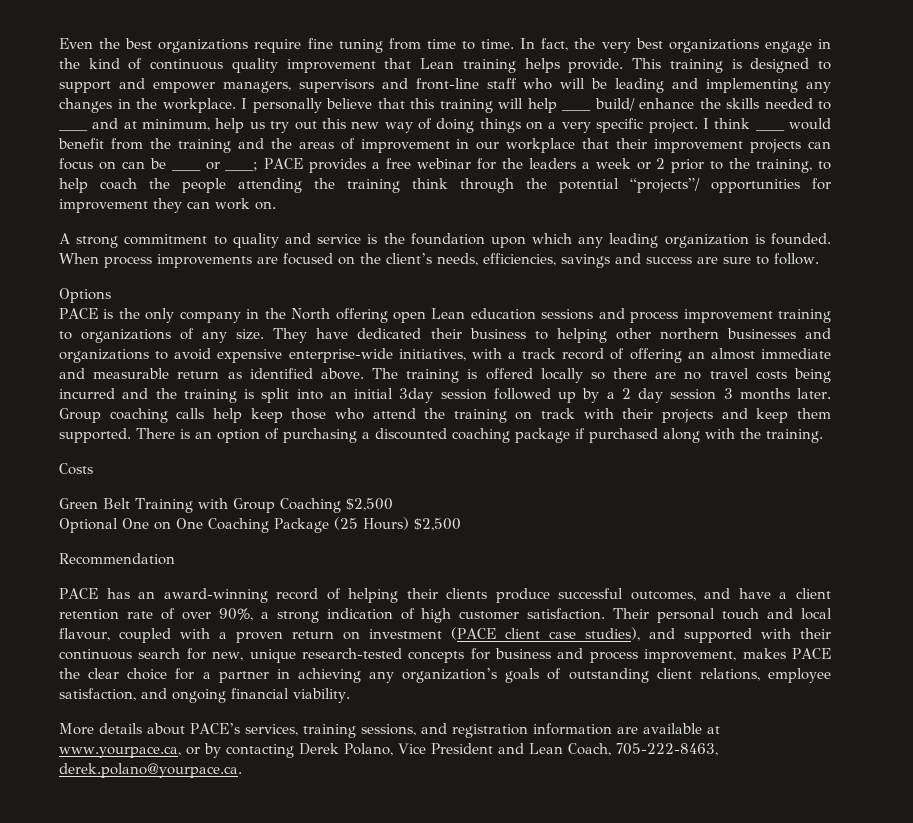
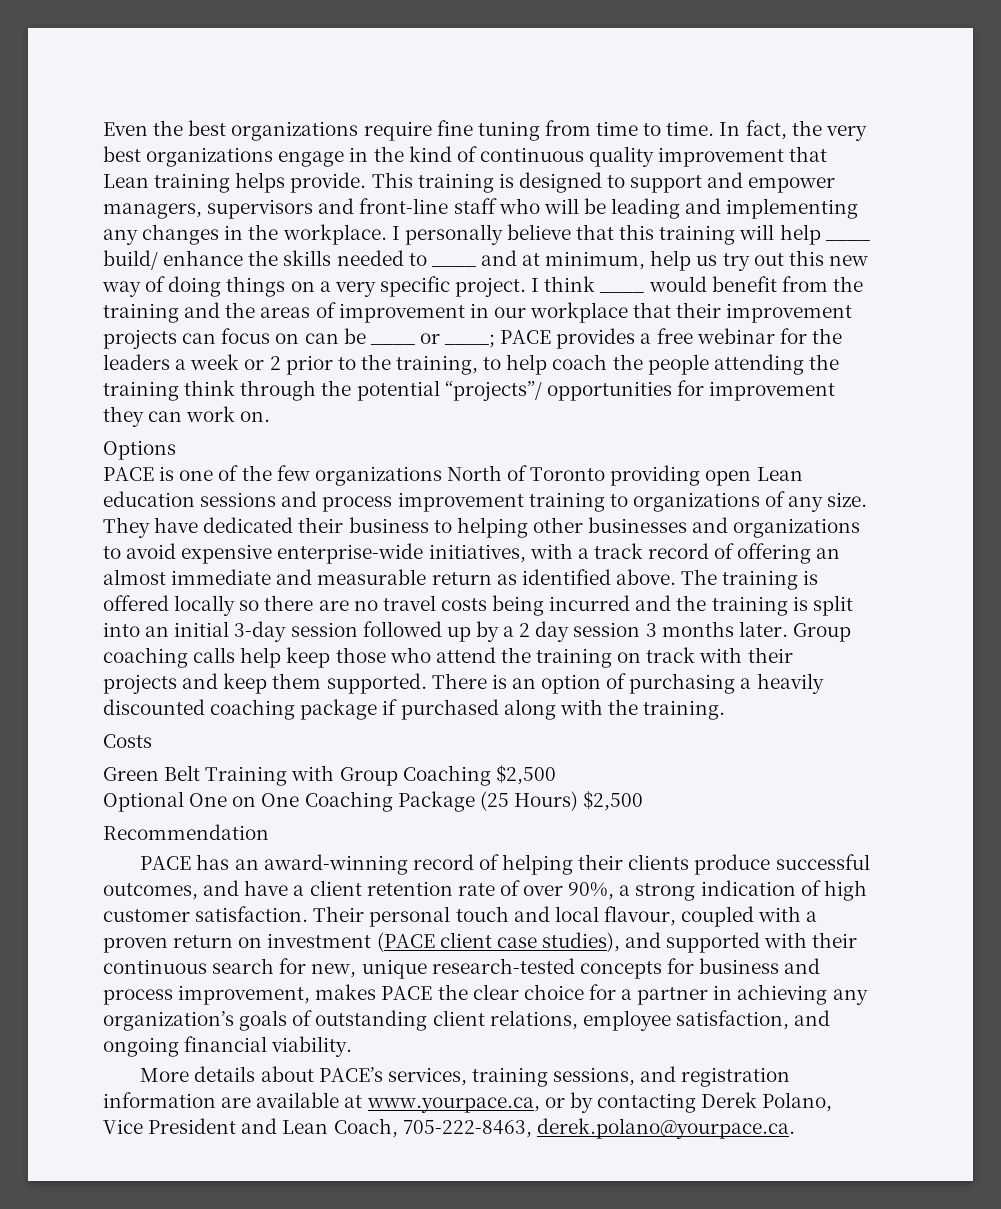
[59,233,831,248] [59,253,819,268] [59,288,111,303] [59,308,388,323] A strong commitment to quality and service is the foundation upon which any leading organization is founded. When process improvements are focused on the client’s needs, efficiencies, savings and success are sure to follow. // Options // PACE is the only company in the North offering -> [103,440,176,460] [103,465,701,486] Options // PACE is one of the few organizations North of Toronto providing
[659,328,719,340] northern -> (583, 525) none
[399,388,434,403] 3day -> [234,621,287,642] 3-day
(370, 435) none -> [756,673,824,694] heavily

